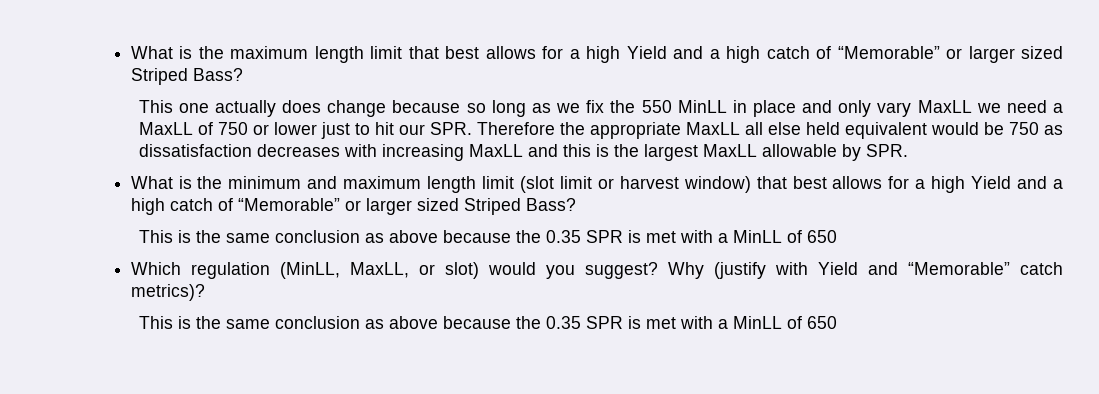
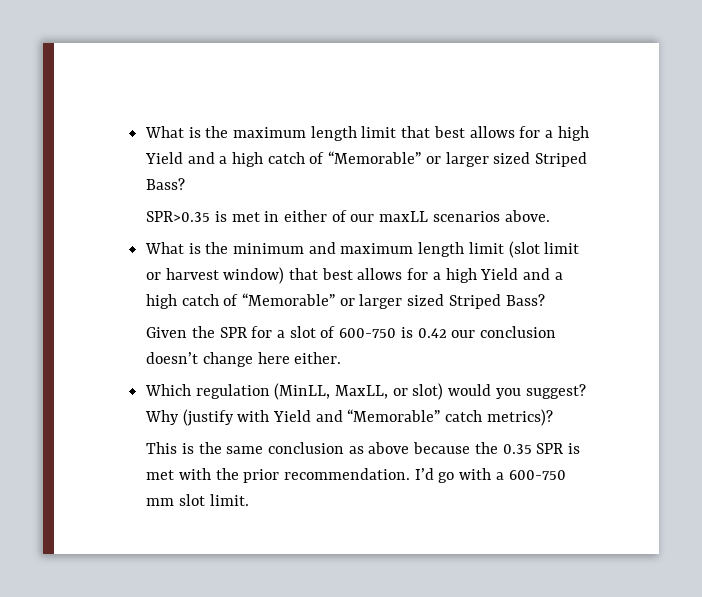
[138,100,1063,117] [138,122,1064,139] [138,144,908,161] This one actually does change because so long as we fix the 550 MinLL in place and only vary MaxLL we need a MaxLL of 750 or lower just to hit our SPR. Therefore the appropriate MaxLL all else held equivalent would be 750 as dissatisfaction decreases with increasing MaxLL and this is the largest MaxLL allowable by SPR. -> [146,210,550,222] SPR>0.35 is met in either of our maxLL scenarios above.
[138,230,837,243] This is the same conclusion as above because the 0.35 SPR is met with a MinLL of 650 -> [146,326,557,338] [146,352,342,367] Given the SPR for a slot of 600-750 is 0.42 our conclusion doesn’t change here either.
[717,316,837,329] a MinLL of 650 -> [215,468,566,483] [146,494,249,506] the prior recommendation. I’d go with a 600-750 mm slot limit.

